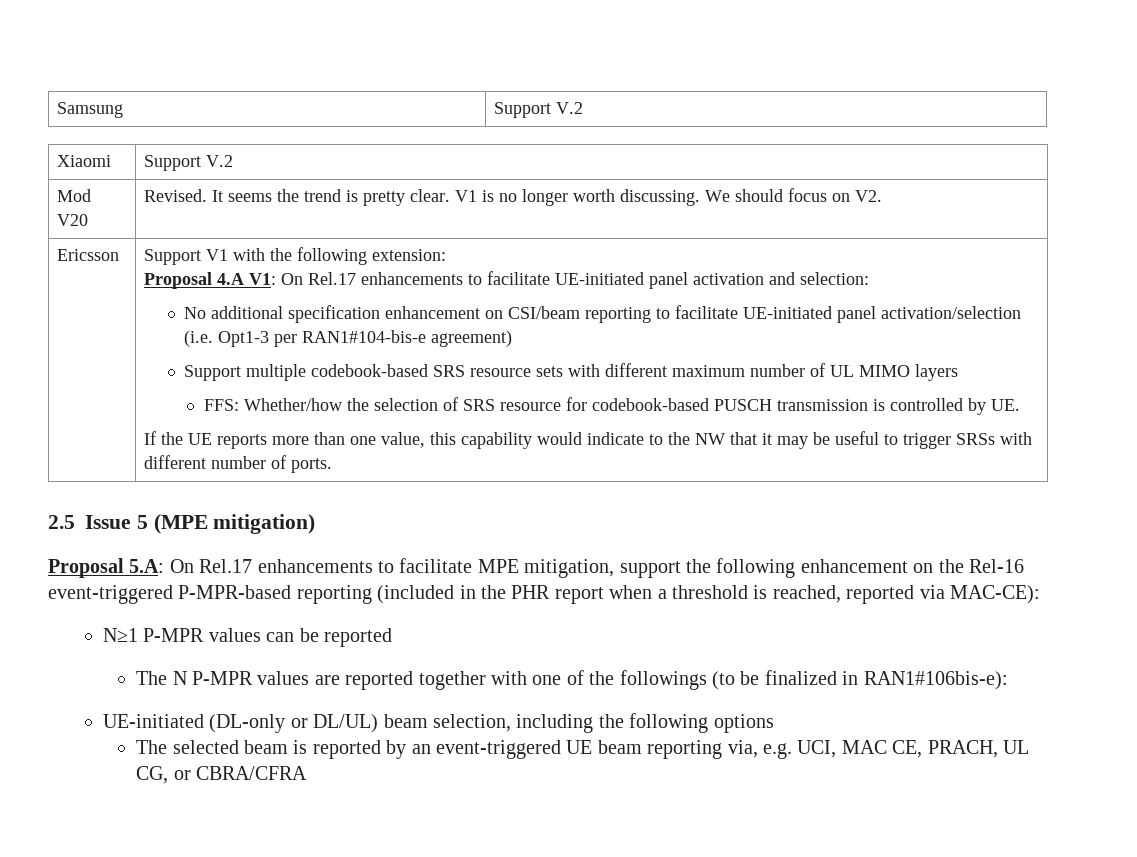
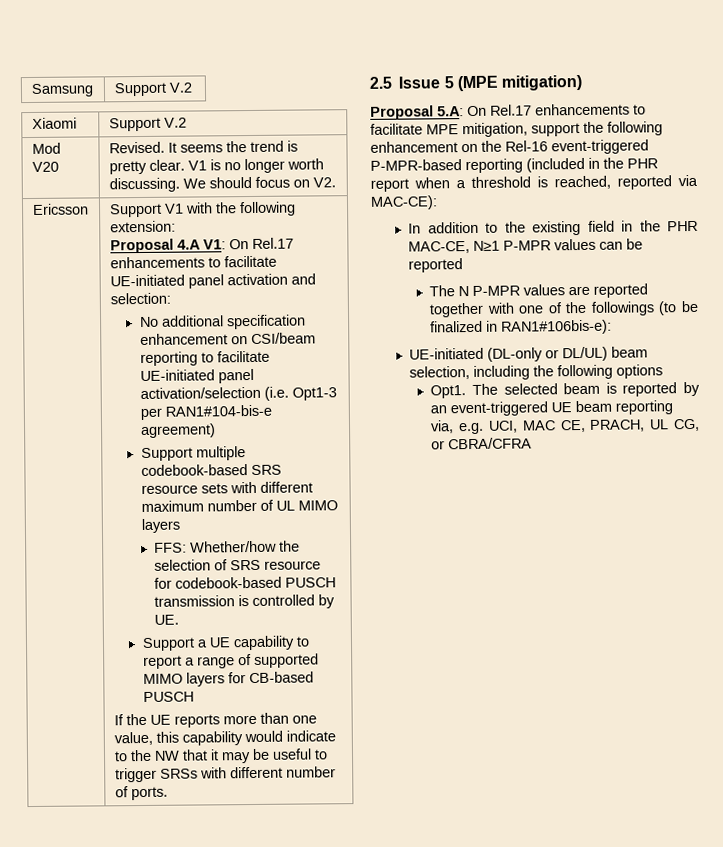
(1020, 405) none -> [141,635,310,652] [142,653,319,670] [142,671,314,687] [142,691,194,702] // Support a UE capability to report a range of supported MIMO layers for CB-based PUSCH
(1040, 594) none -> [408,220,698,236] [408,241,471,254] In addition to the existing field in the PHR MAC-CE,
(774, 723) none -> [430,385,467,399] Opt1.

